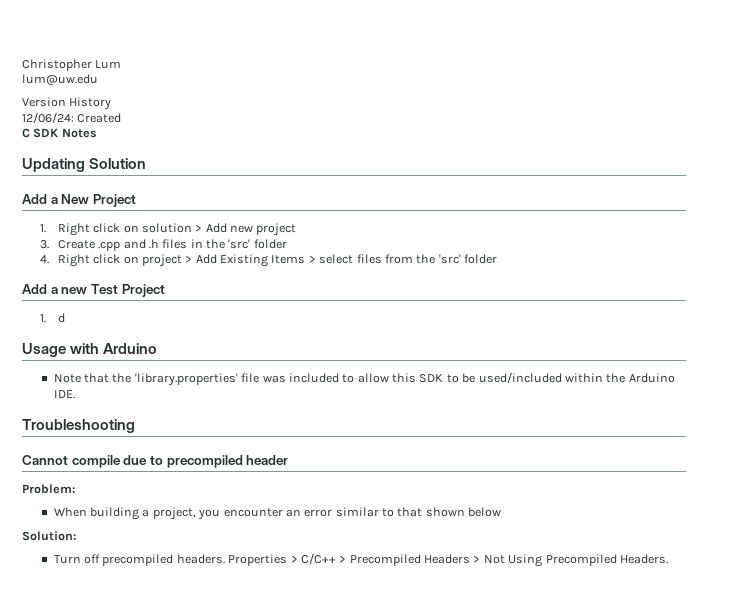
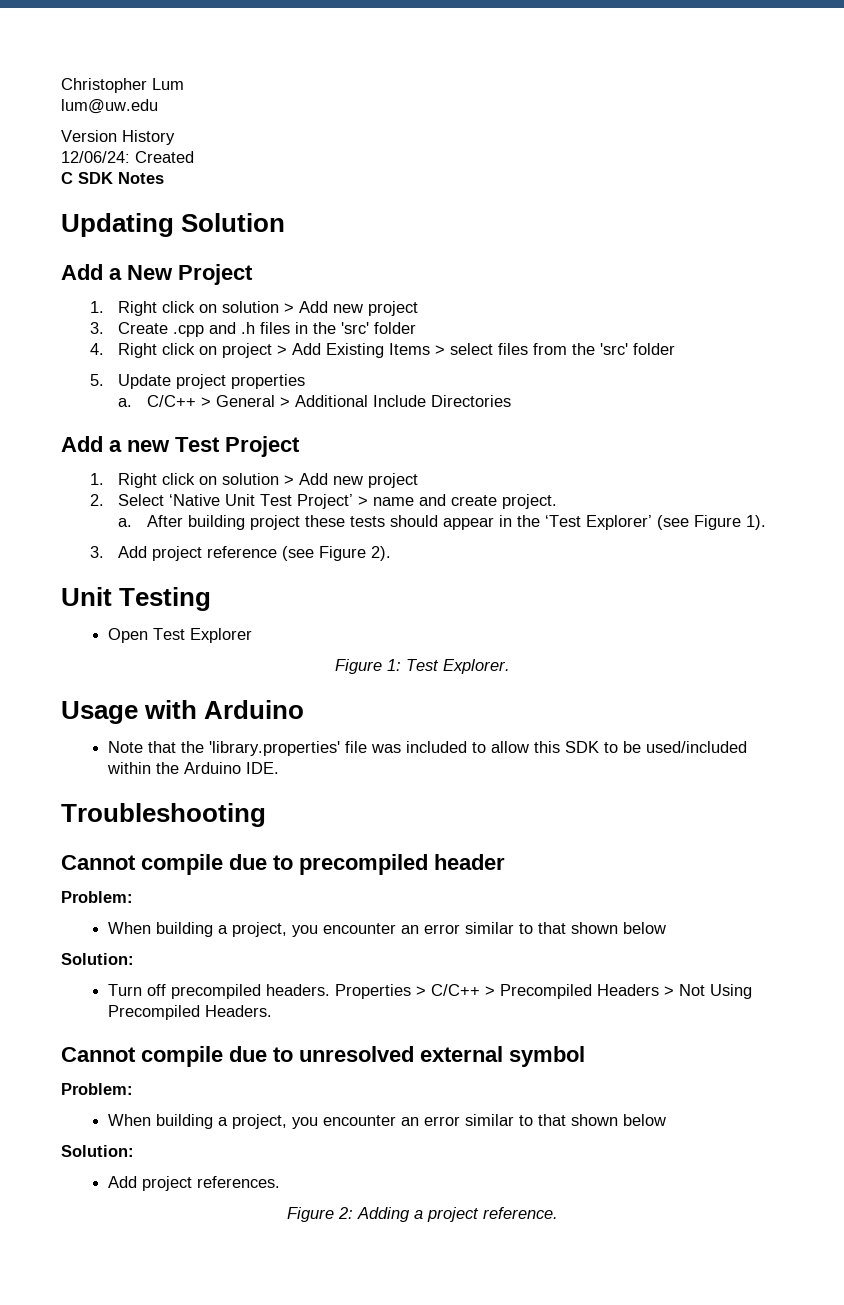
(497, 259) none -> [89,374,306,389] [118,395,511,407] // 5. Update project properties // a. C/C++ > General > Additional Include Directories
[57,313,65,323] d -> [118,473,419,488] [89,494,558,509] [118,515,766,530] [89,546,392,561] [61,587,212,611] [107,628,252,643] [334,659,510,674] Right click on solution > Add new project // 2. Select ‘Native Unit Test Project’ > name and create project. // a. After building project these tests should appear in the ‘Test Explorer’ (see Figure 1). // 3. Add project reference (see Figure 2). // Unit Testing // Open Test Explorer // Figure 1: Test Explorer.
(668, 559) none -> [61,1046,585,1067] [61,1083,133,1095] [107,1114,666,1129] [61,1145,134,1157] [107,1176,280,1191] [286,1207,558,1222] // Cannot compile due to unresolved external symbol // Problem: // When building a project, you encounter an error similar to that shown below // Solution: // Add project references. // Figure 2: Adding a project reference.

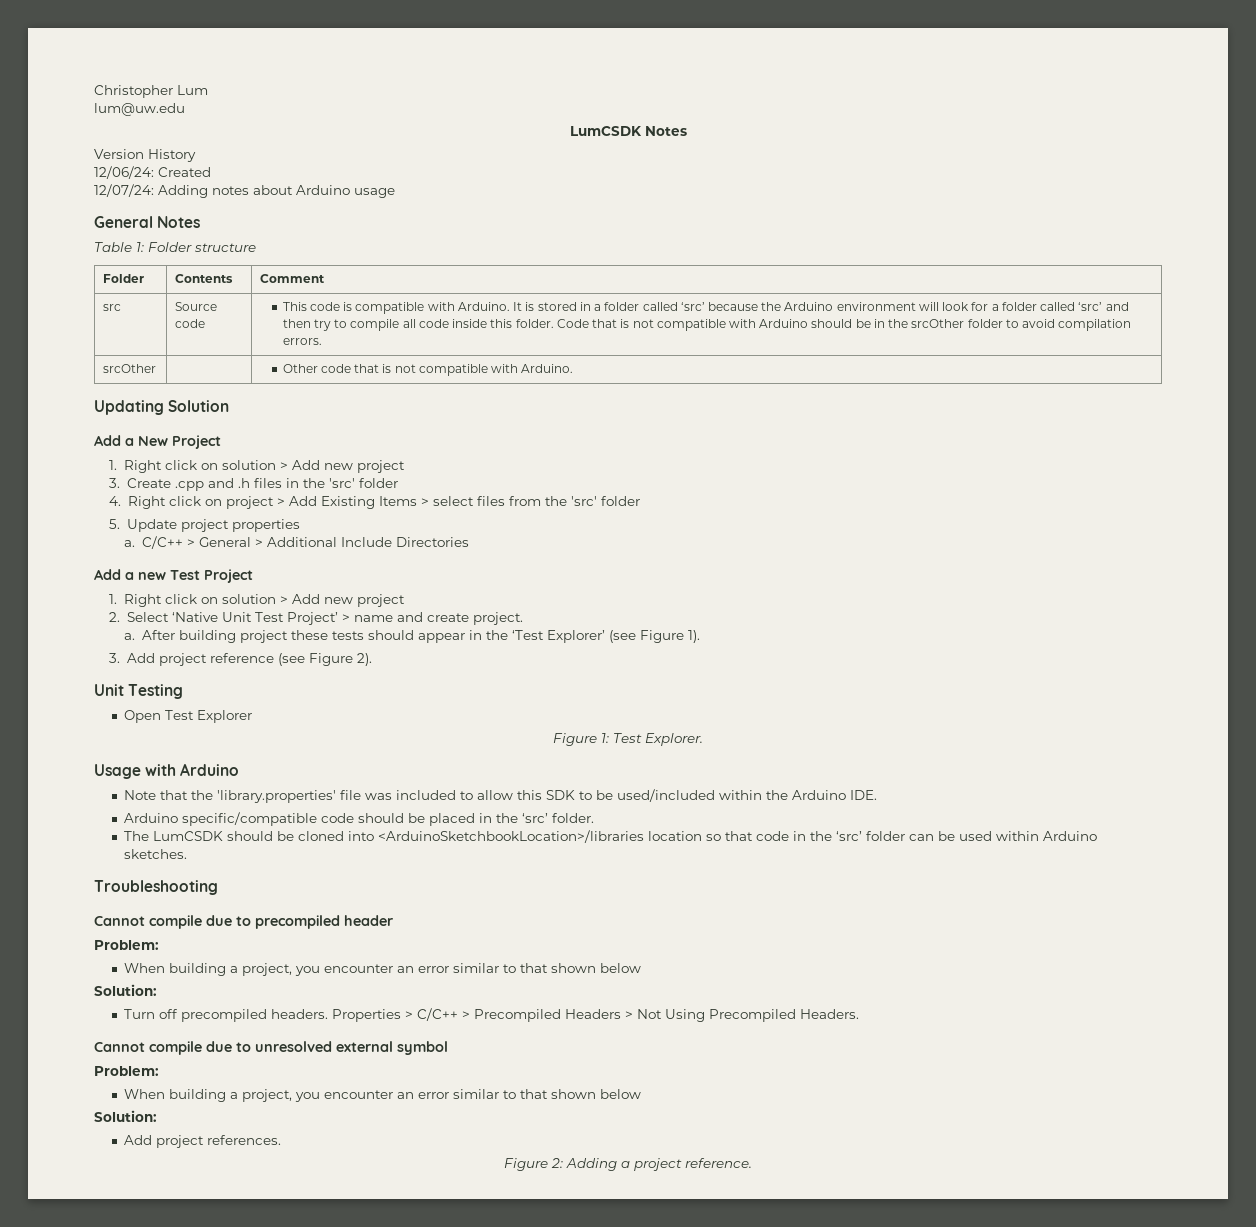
(158, 106) none -> [569,126,687,136] // LumCSDK Notes
[61,172,164,184] C SDK Notes -> [94,184,395,198] [94,216,201,228] [94,242,256,252] [103,274,145,283] [175,274,234,283] [260,274,326,283] [103,304,122,311] [175,302,218,311] [175,319,206,328] [282,302,1129,314] [282,319,1132,331] [282,338,322,345] [103,364,157,373] [282,364,574,376] 12/07/24: Adding notes about Arduino usage // General Notes // Table 1: Folder structure // Folder | Contents | Comment // src | Source code | This code is compatible with Arduino. It is stored in a folder called ‘src’ because the Arduino environment will look for a folder called ‘src’ and then try to compile all code inside this folder. Code that is not compatible with Arduino should be in the srcOther folder to avoid compilation errors. // srcOther | | Other code that is not compatible with Arduino.
(279, 768) none -> [123,812,594,826] [123,830,1097,843] [123,849,187,859] // Arduino specific/compatible code should be placed in the ‘src’ folder. // The LumCSDK should be cloned into <ArduinoSketchbookLocation>/libraries location so that code in the ‘src’ folder can be used within Arduino sketches.

